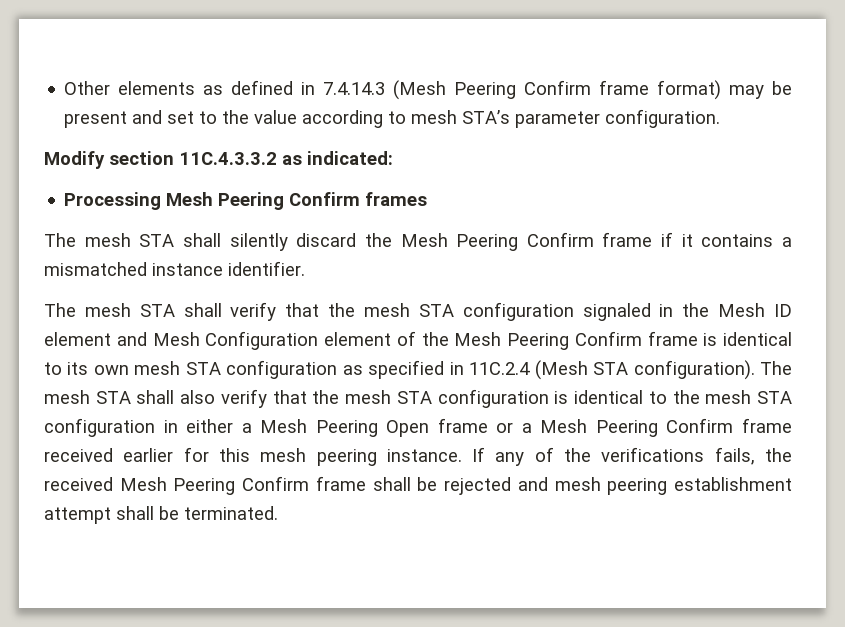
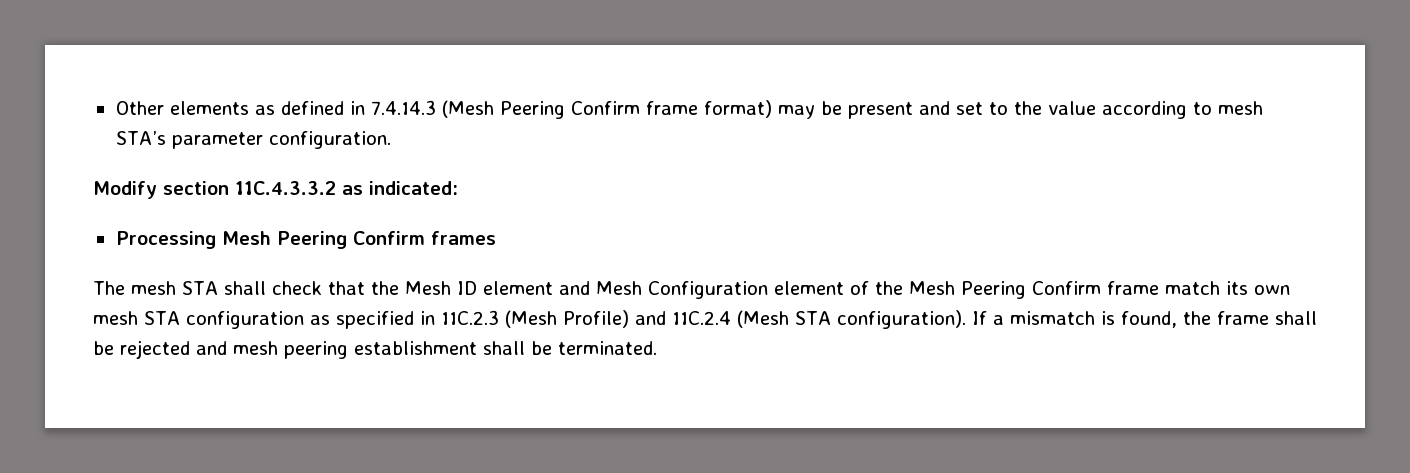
[229,232,792,251] [44,261,305,276] [44,302,674,321] silently discard the Mesh Peering Confirm frame if it contains a mismatched instance identifier. // The mesh STA shall verify that the mesh STA configuration signaled in -> [271,281,365,295] check that
[703,332,792,346] [44,362,62,375] is identical to -> [1164,281,1220,295] match
[469,360,792,380] [44,389,793,408] [44,418,793,437] [44,447,792,466] [44,476,310,495] 11C.2.4 (Mesh STA configuration). The mesh STA shall also verify that the mesh STA configuration is identical to the mesh STA configuration in either a Mesh Peering Open frame or a Mesh Peering Confirm frame received earlier for this mesh peering instance. If any of the verifications fails, the received Mesh Peering Confirm -> [440,310,1211,329] 11C.2.3 (Mesh Profile) and 11C.2.4 (Mesh STA configuration). If a mismatch is found, the
[44,507,111,524] attempt -> (477, 348) none

